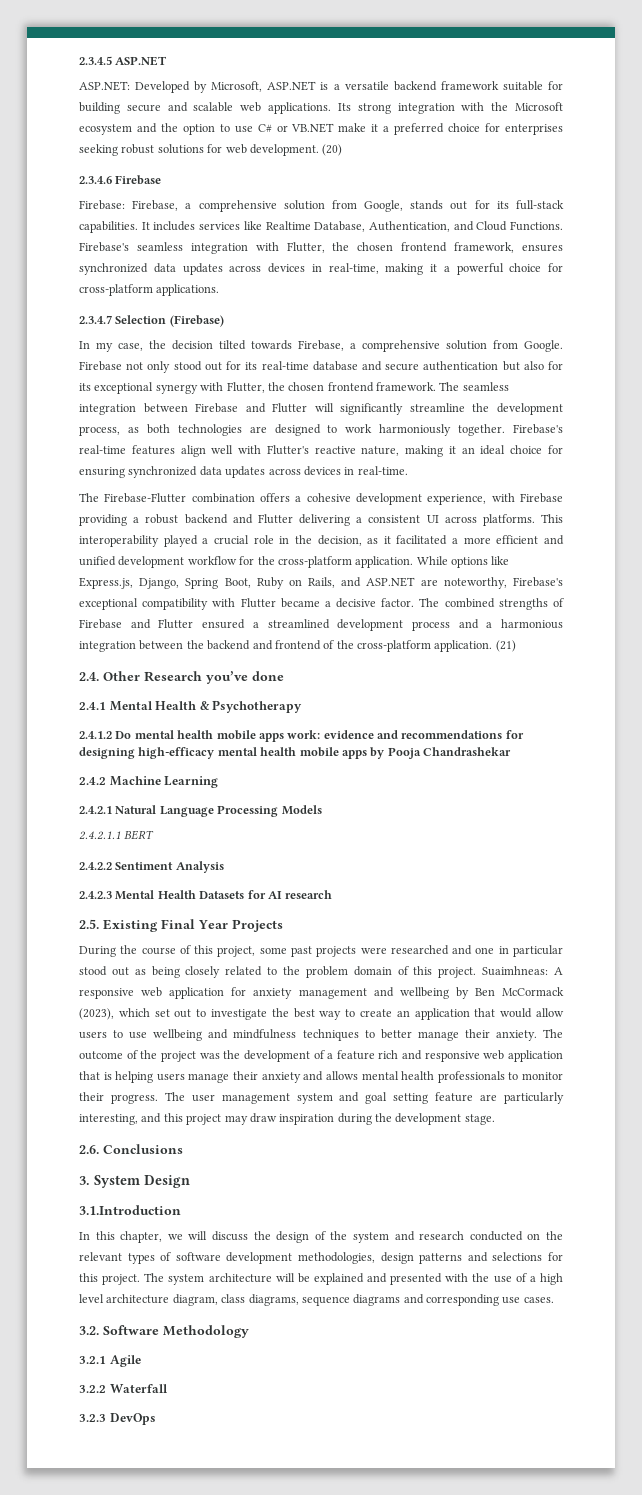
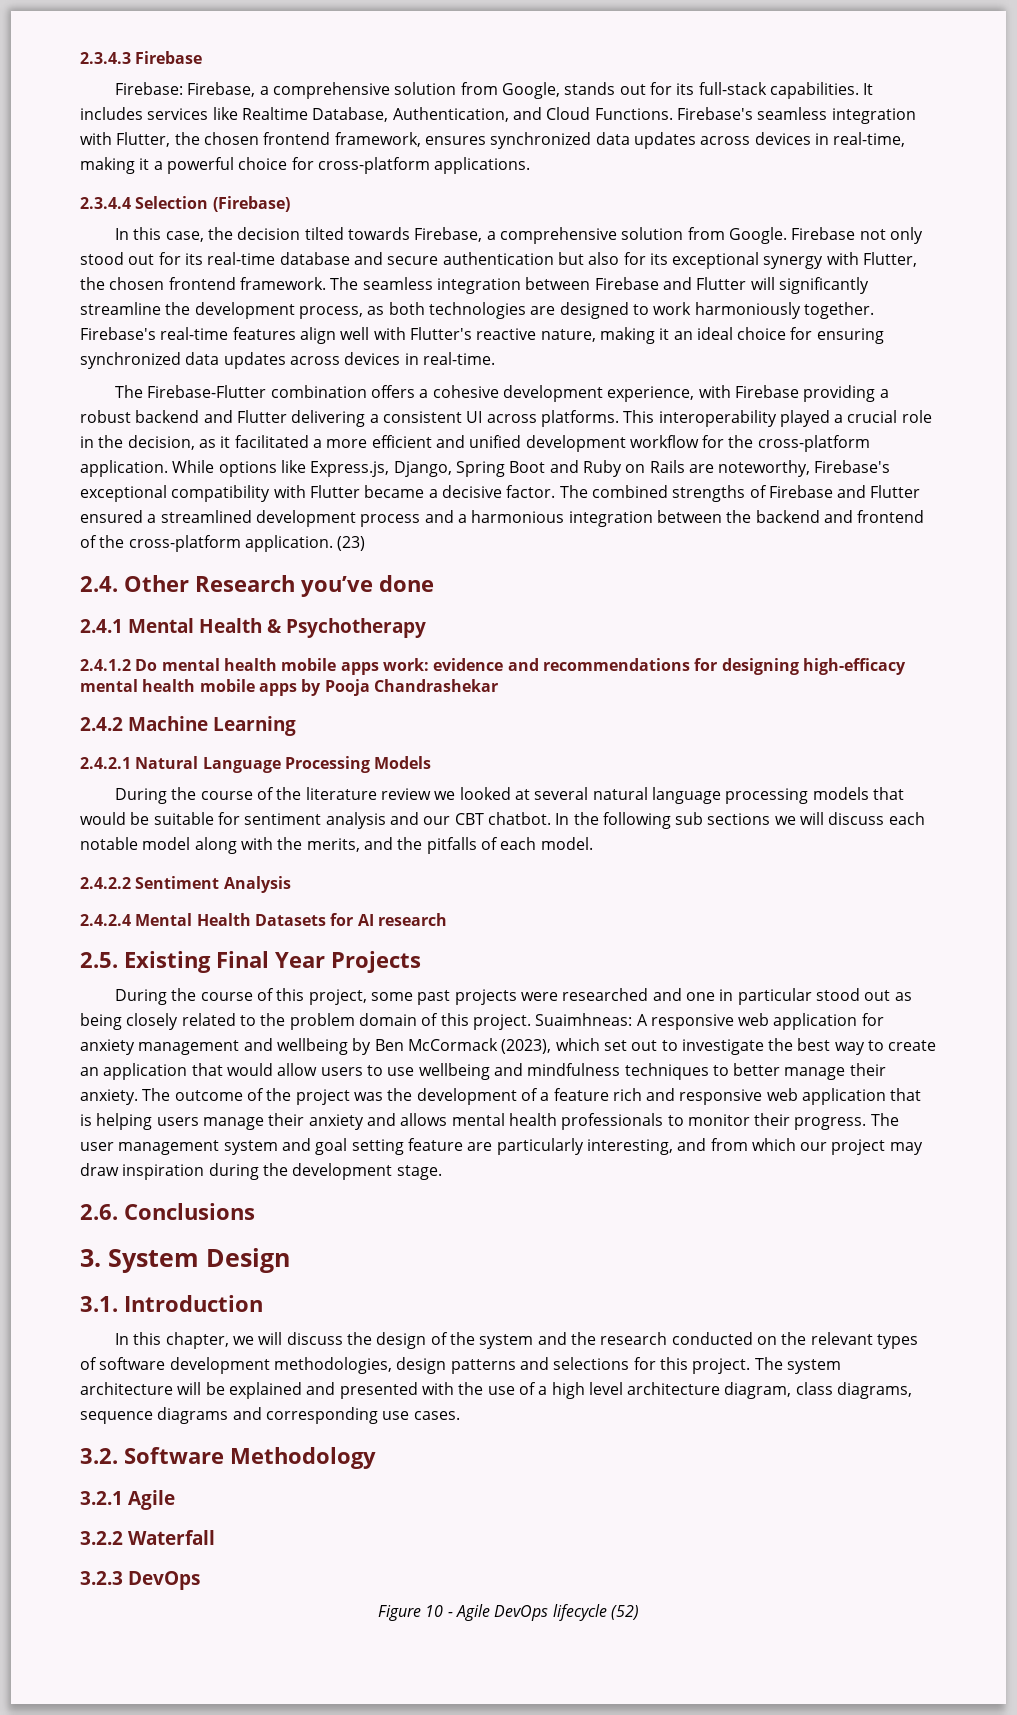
[79,56,168,66] [79,81,563,93] [79,102,563,114] [79,123,563,135] [79,144,343,156] [79,176,112,184] 2.3.4.5 ASP.NET // ASP.NET: Developed by Microsoft, ASP.NET is a versatile backend framework suitable for building secure and scalable web applications. Its strong integration with the Microsoft ecosystem and the option to use C# or VB.NET make it a preferred choice for enterprises seeking robust solutions for web development. (20) // 2.3.4.6 -> [80,52,131,64] 2.3.4.3
[79,315,112,324] 2.3.4.7 -> [80,197,131,209] 2.3.4.4
[96,342,113,352] my -> [133,227,162,240] this
[224,577,416,589] Boot, Ruby on Rails, and ASP.NET -> [509,460,685,477] Boot and Ruby on Rails
[495,640,516,652] (21) -> [337,536,366,551] (23)
[79,830,155,840] 2.4.2.1.1 BERT -> [115,787,904,804] [80,812,925,829] [80,837,593,854] During the course of the literature review we looked at several natural language processing models that would be suitable for sentiment analysis and our CBT chatbot. In the following sub sections we will discuss each notable model along with the merits, and the pitfalls of each model.
[79,891,112,899] 2.4.2.3 -> [80,914,131,926] 2.4.2.4
[163,1113,183,1122] this -> [710,1138,828,1151] from which our
[79,1205,181,1215] 3.1.Introduction -> [80,1295,263,1312] 3.1. Introduction
(415, 1236) none -> [570,1332,596,1345] the
(156, 1419) none -> [378,1604,639,1621] // Figure 10 - Agile DevOps lifecycle (52)

